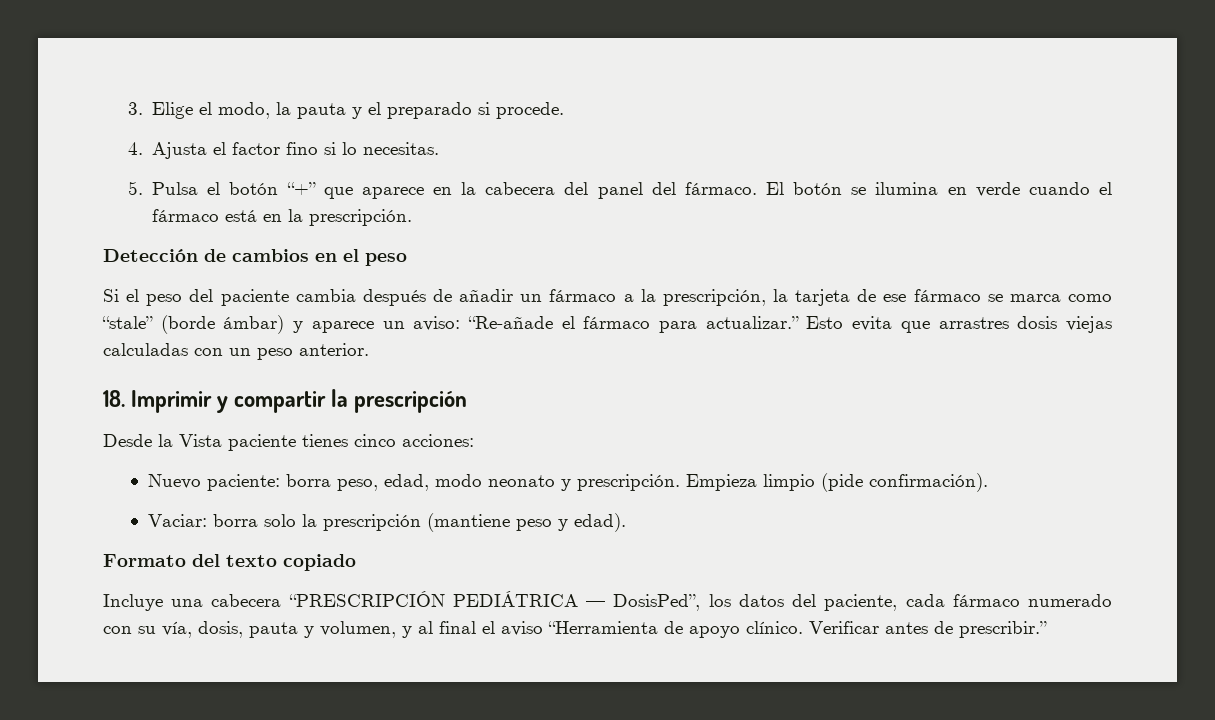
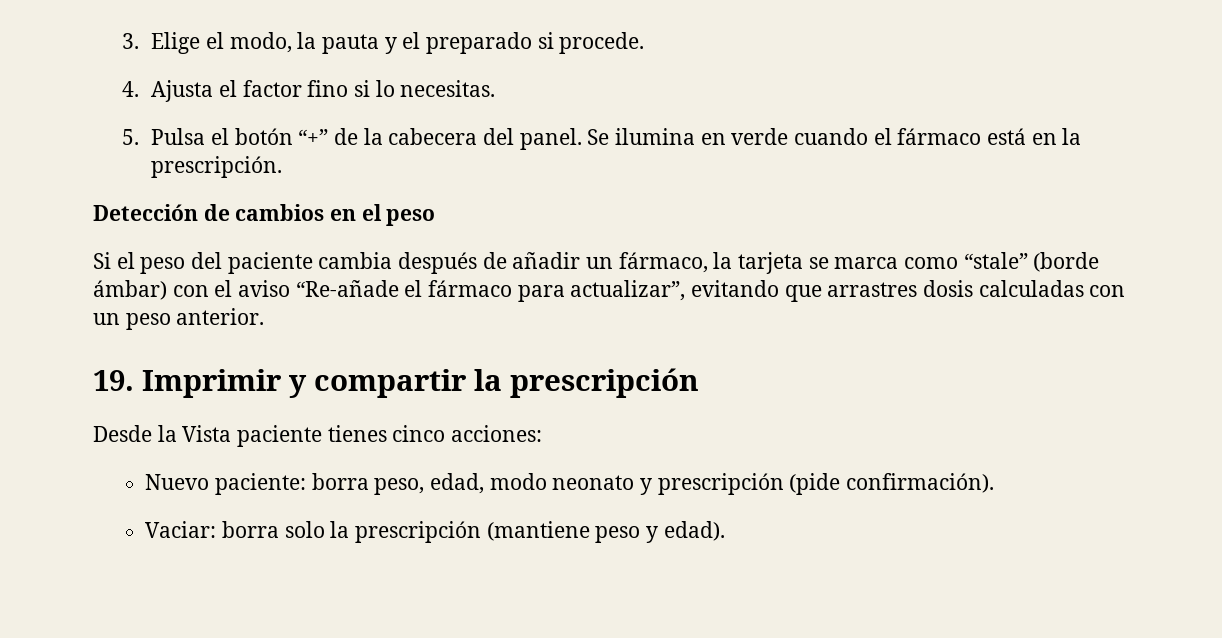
[323,182,867,199] que aparece en la cabecera del panel del fármaco. El botón se -> [333,128,610,150] de la cabecera del panel. Se
[549,289,981,306] fármaco a la prescripción, la tarjeta de ese fármaco -> [618,252,804,274] fármaco, la tarjeta
[293,316,461,333] y aparece un aviso: -> [172,280,291,297] con el aviso
[705,316,893,331] actualizar.” Esto evita -> [570,280,780,301] actualizar”, evitando
[1066,316,1113,333] viejas -> (974, 288) none
[103,390,125,407] 18. -> [93,370,134,391] 19.
[577,474,816,491] prescripción. Empieza limpio -> [657,473,784,495] prescripción
[103,554,356,571] [103,591,1113,611] [103,621,1047,638] // Formato del texto copiado // Incluye una cabecera “PRESCRIPCIÓN PEDIÁTRICA — DosisPed”, los datos del paciente, cada fármaco numerado con su vía, dosis, pauta y volumen, y al final el aviso “Herramienta de apoyo clínico. Verificar antes de prescribir.” -> (725, 531) none

